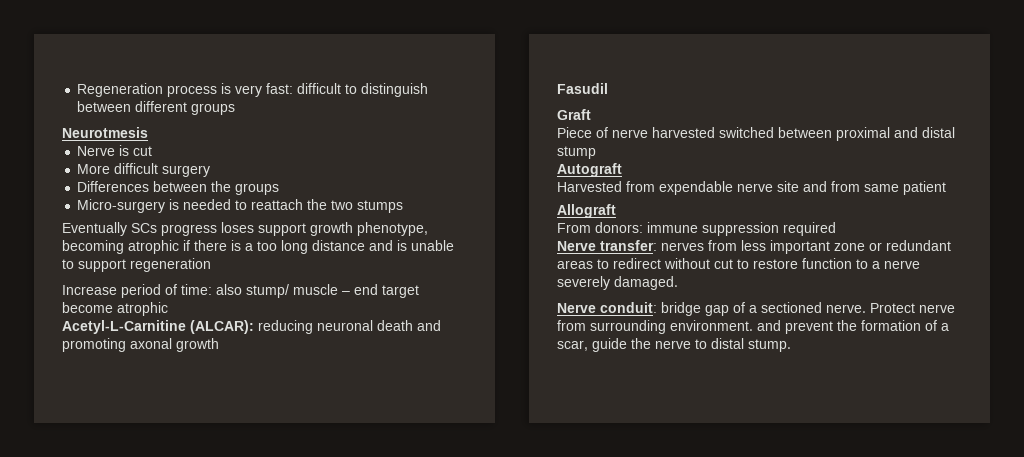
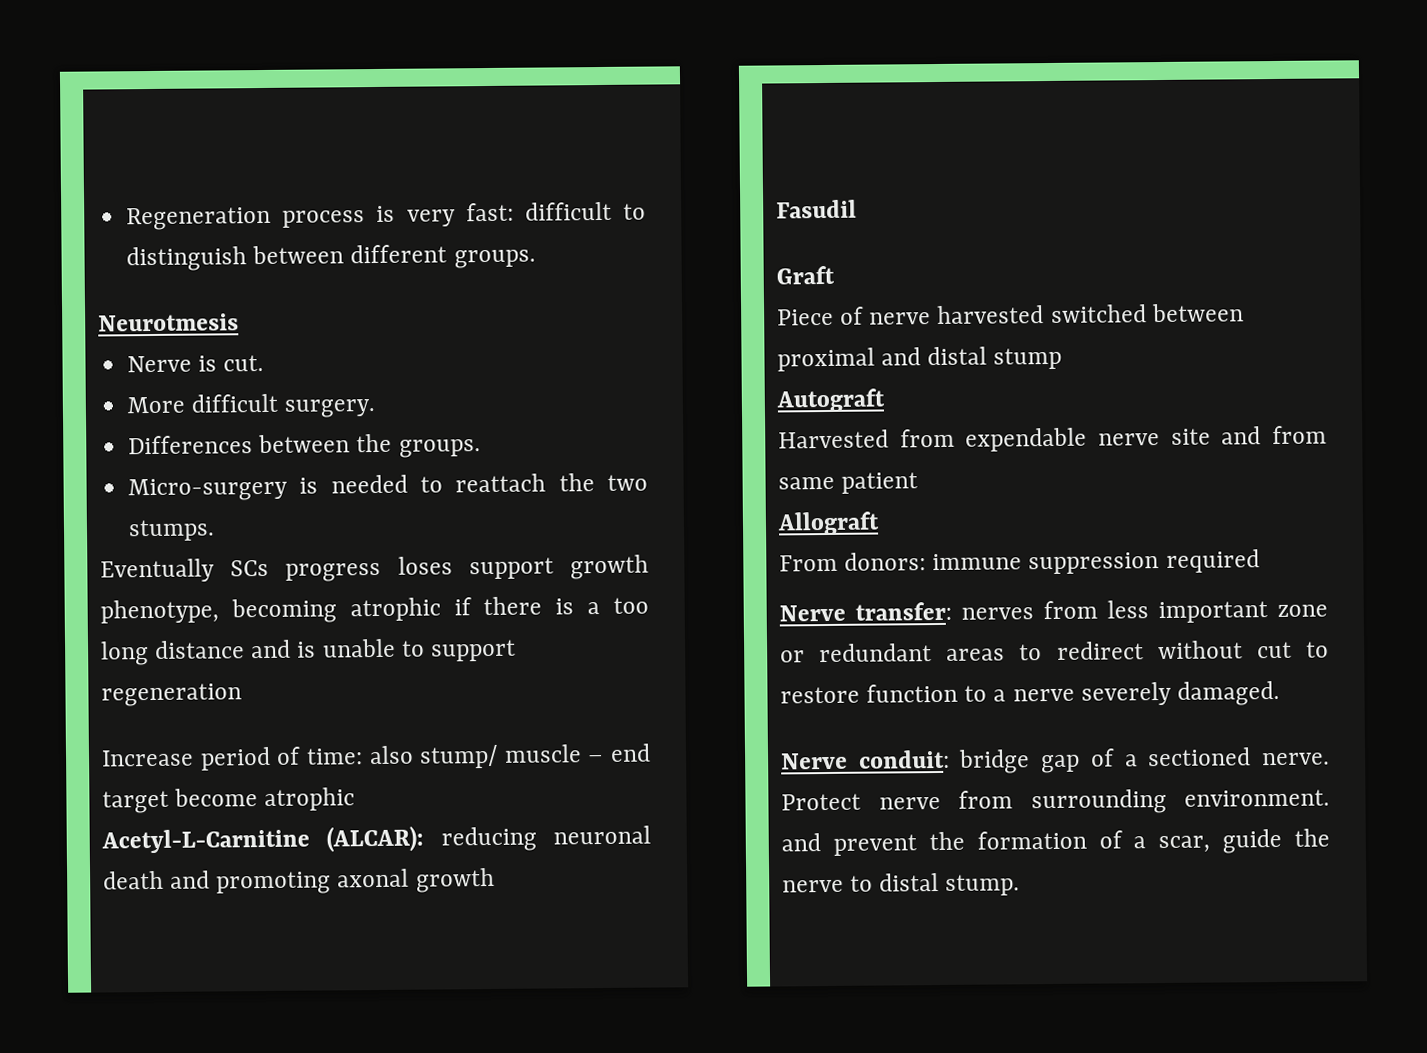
[191,103,236,115] groups -> [453,249,536,269] groups.
[133,146,153,156] cut -> [223,354,265,372] cut.
[162,165,211,177] surgery -> [284,399,377,418] surgery.
[235,183,280,195] groups -> [398,439,481,458] groups.
[357,200,404,213] stumps -> [128,519,216,542] stumps.

